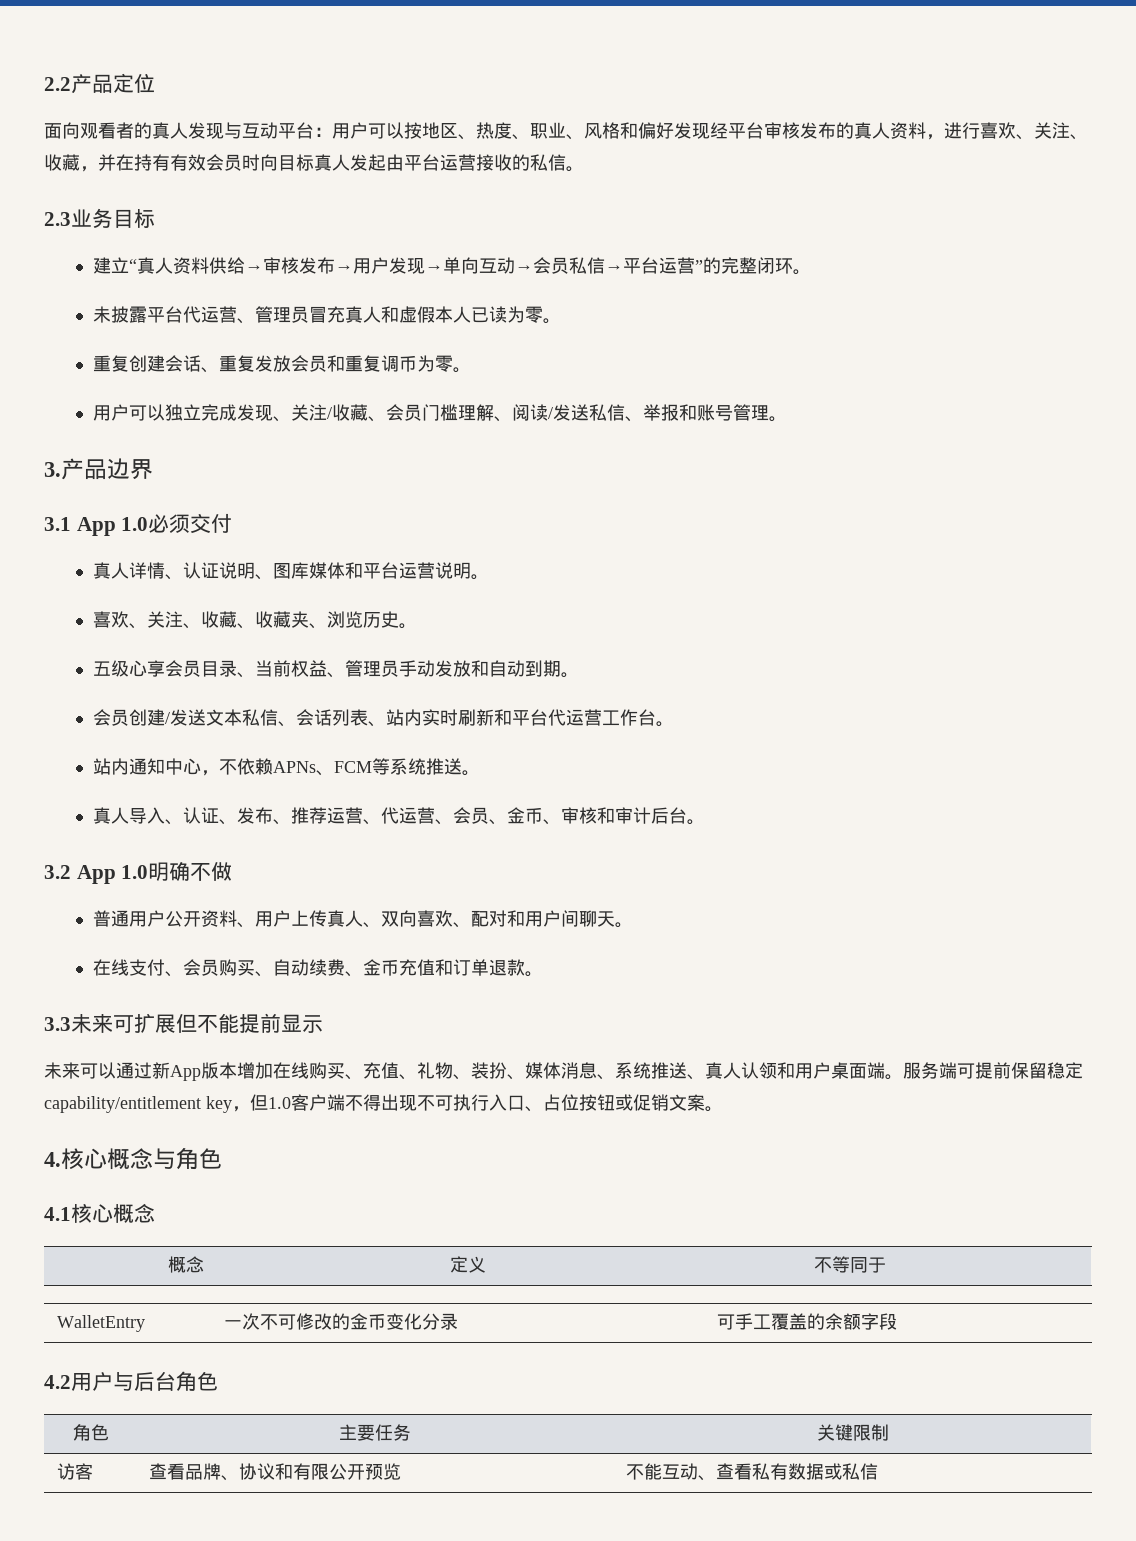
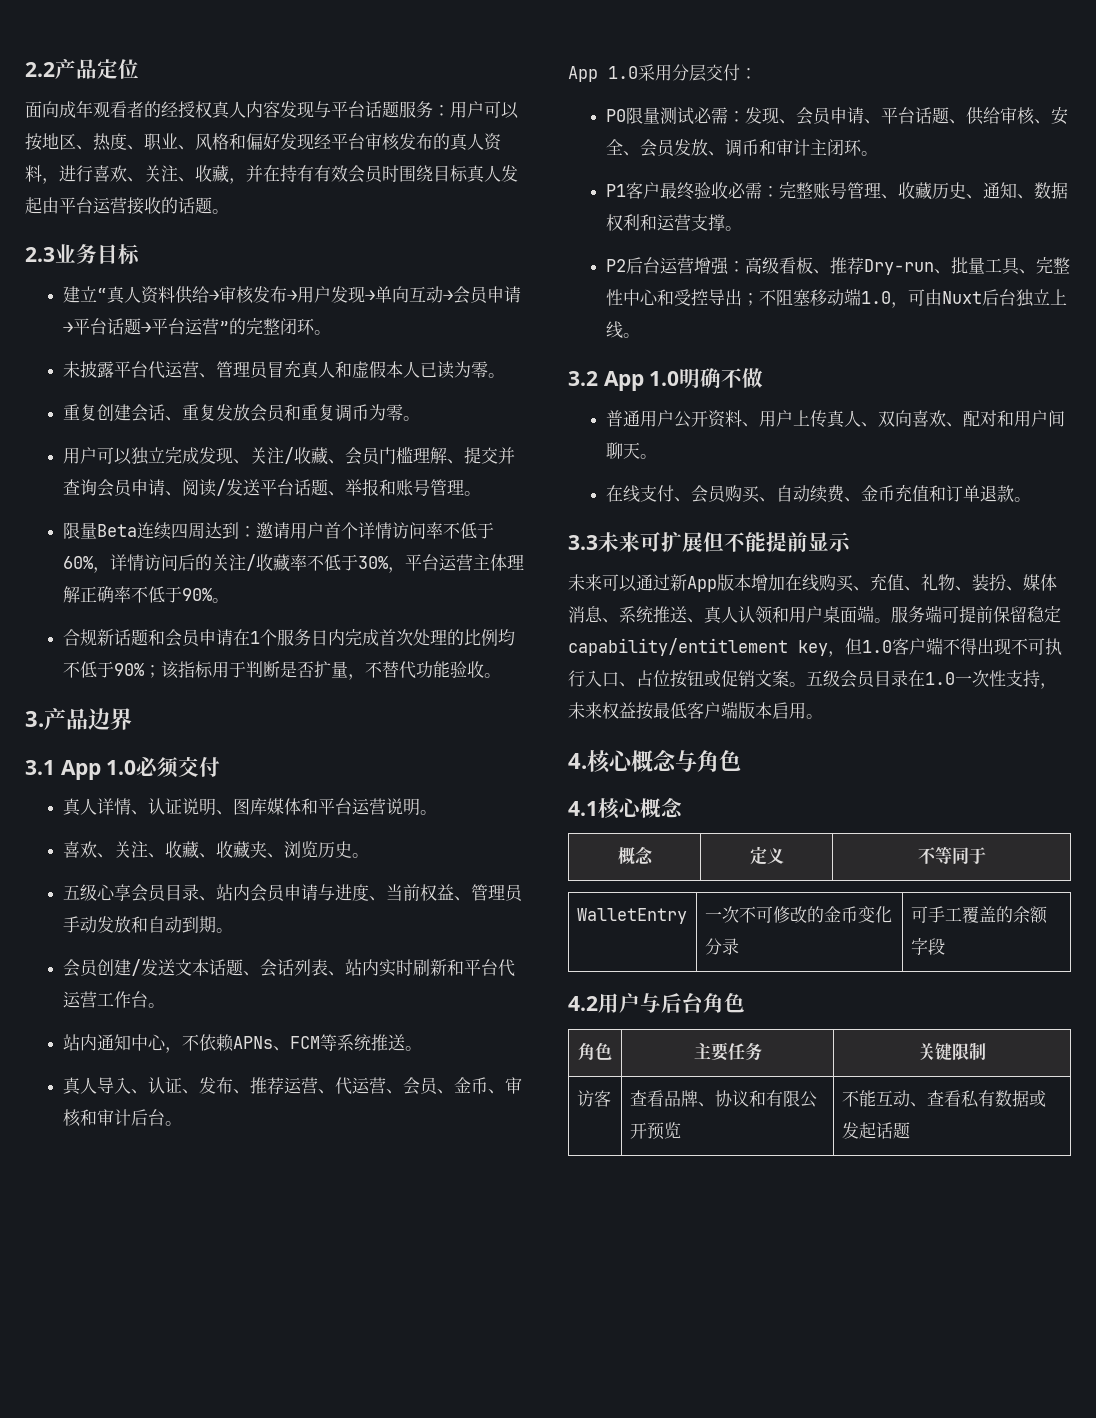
(80, 130) none -> [59,100,93,118] 成年
[152,122,314,139] 真人发现与互动平台 -> [161,101,433,119] 经授权真人内容发现与平台话题服务
[260,154,278,171] 向 -> [399,165,433,182] 围绕
[530,154,566,171] 私信 -> [178,197,212,214] 话题
[568,257,605,274] 私信 -> [487,286,522,303] [63,318,142,335] 申请→平台话题
(512, 419) none -> [464,447,516,464] [63,479,183,497] 提交并查询会员申请、
[588,404,625,421] 私信 -> [260,479,329,496] 平台话题
(787, 419) none -> [63,522,495,540] [63,554,525,573] [63,586,230,603] [63,629,516,647] [63,661,502,680] // 限量Beta连续四周达到：邀请用户首个详情访问率不低于60%，详情访问后的关注/收藏率不低于30%，平台运营主体理解正确率不低于90%。 // 合规新话题和会员申请在1个服务日内完成首次处理的比例均不低于90%；该指标用于判断是否扩量，不替代功能验收。
(255, 675) none -> [216,884,387,902] 站内会员申请与进度、
[241,709,278,726] 私信 -> [209,959,244,976] 话题
(705, 822) none -> [568,64,757,82] [606,107,1069,125] [606,139,879,157] [606,182,1069,200] [606,214,743,232] [606,257,1071,275] [606,288,1068,308] [606,321,641,339] // App 1.0采用分层交付： // P0限量测试必需：发现、会员申请、平台话题、供给审核、安全、会员发放、调币和审计主闭环。 // P1客户最终验收必需：完整账号管理、收藏历史、通知、数据权利和运营支撑。 // P2后台运营增强：高级看板、推荐Dry-run、批量工具、完整性中心和受控导出；不阻塞移动端1.0，可由Nuxt后台独立上线。
(723, 1109) none -> [806,670,1057,689] [568,701,823,720] 五级会员目录在1.0一次性支持，未来权益按最低客户端版本启用。
[841,1463,878,1480] 私信 -> [841,1122,910,1139] 发起话题

